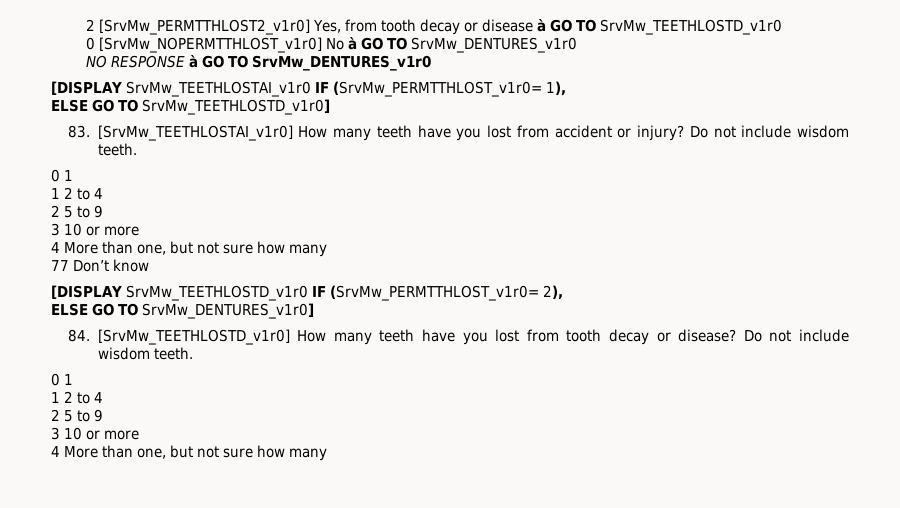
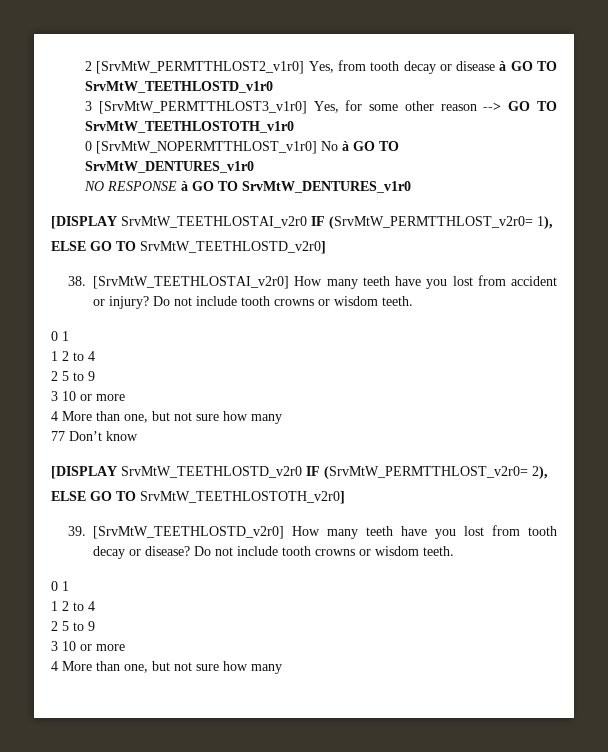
[85,19,310,35] 2 [SrvMw_PERMTTHLOST2_v1r0] -> [84,61,305,74] 2 [SrvMtW_PERMTTHLOST2_v1r0]
[599,19,782,35] [85,37,322,53] SrvMw_TEETHLOSTD_v1r0 // 0 [SrvMw_NOPERMTTHLOST_v1r0] -> [84,81,273,93] [84,100,558,114] [84,121,294,133] [84,141,317,154] SrvMtW_TEETHLOSTD_v1r0 // 3 [SrvMtW_PERMTTHLOST3_v1r0] Yes, for some other reason --> GO TO SrvMtW_TEETHLOSTOTH_v1r0 // 0 [SrvMtW_NOPERMTTHLOST_v1r0]
[410,37,577,53] SrvMw_DENTURES_v1r0 -> [84,161,254,173] SrvMtW_DENTURES_v1r0
[251,55,431,71] [51,81,542,97] SrvMw_DENTURES_v1r0 // [DISPLAY SrvMw_TEETHLOSTAI_v1r0 IF (SrvMw_PERMTTHLOST_v1r0= -> [241,181,411,193] [51,216,533,229] SrvMtW_DENTURES_v1r0 // [DISPLAY SrvMtW_TEETHLOSTAI_v2r0 IF (SrvMtW_PERMTTHLOST_v2r0=
[142,99,330,115] [68,125,293,141] SrvMw_TEETHLOSTD_v1r0] // 83. [SrvMw_TEETHLOSTAI_v1r0] -> [140,241,326,254] [67,276,289,289] SrvMtW_TEETHLOSTD_v2r0] // 38. [SrvMtW_TEETHLOSTAI_v2r0]
(792, 131) none -> [240,296,330,306] tooth crowns or
[125,285,539,301] SrvMw_TEETHLOSTD_v1r0 IF (SrvMw_PERMTTHLOST_v1r0= -> [121,466,528,479] SrvMtW_TEETHLOSTD_v2r0 IF (SrvMtW_PERMTTHLOST_v2r0=
[142,303,314,319] [68,329,290,345] SrvMw_DENTURES_v1r0] // 84. [SrvMw_TEETHLOSTD_v1r0] -> [140,491,345,504] [67,526,284,539] SrvMtW_TEETHLOSTOTH_v2r0] // 39. [SrvMtW_TEETHLOSTD_v2r0]
(850, 335) none -> [281,546,371,556] tooth crowns or

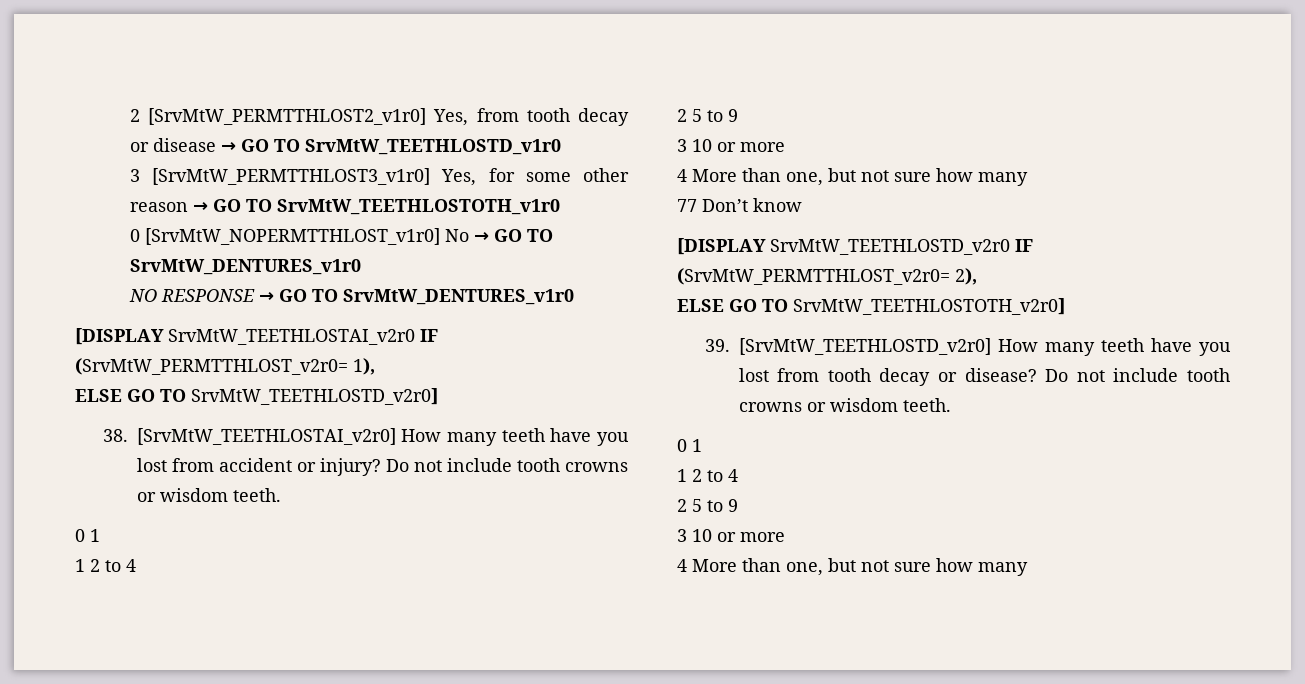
[499,61,507,71] à -> [221,142,237,152] →
[483,102,502,111] --> -> [193,202,209,212] →
[341,141,349,151] à -> [474,232,490,242] →
[180,181,188,191] à -> [259,292,275,302] →

